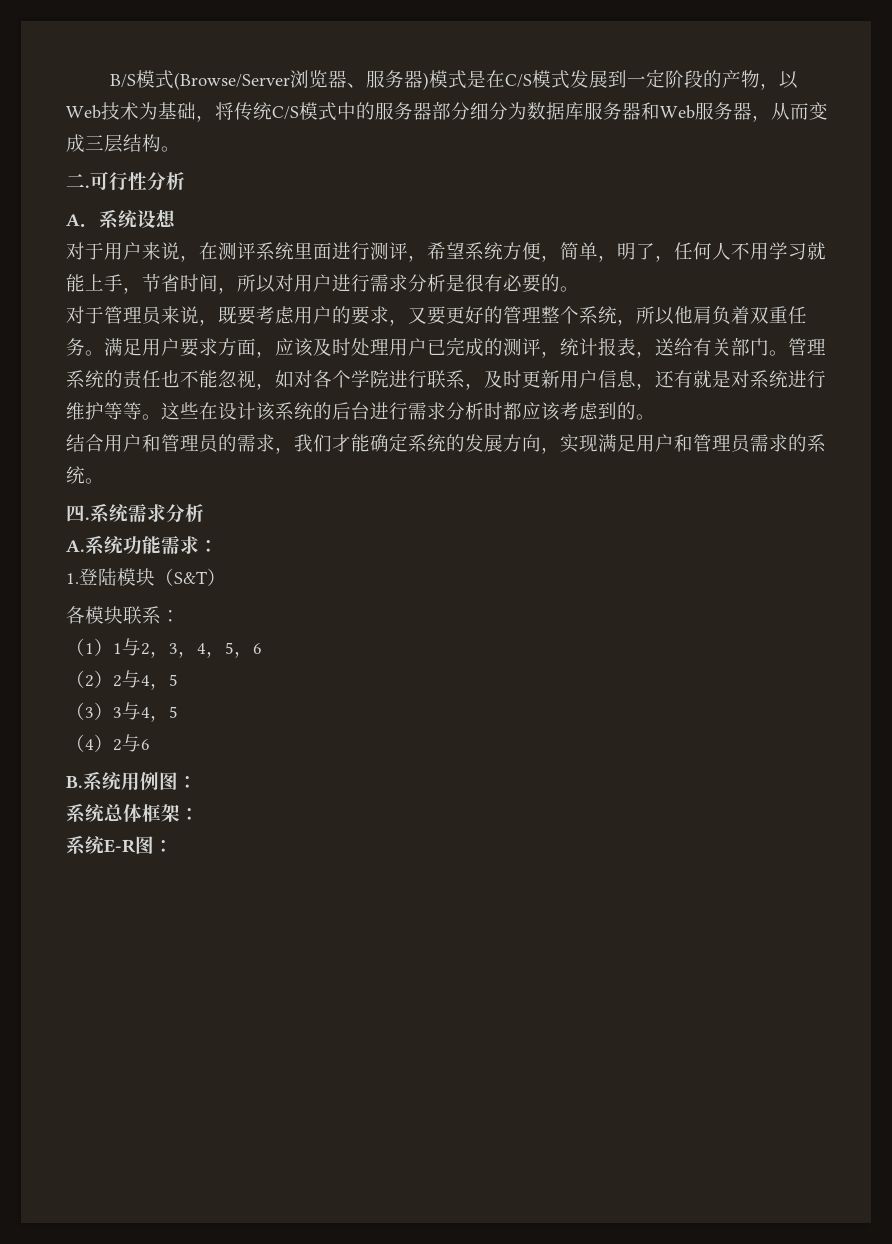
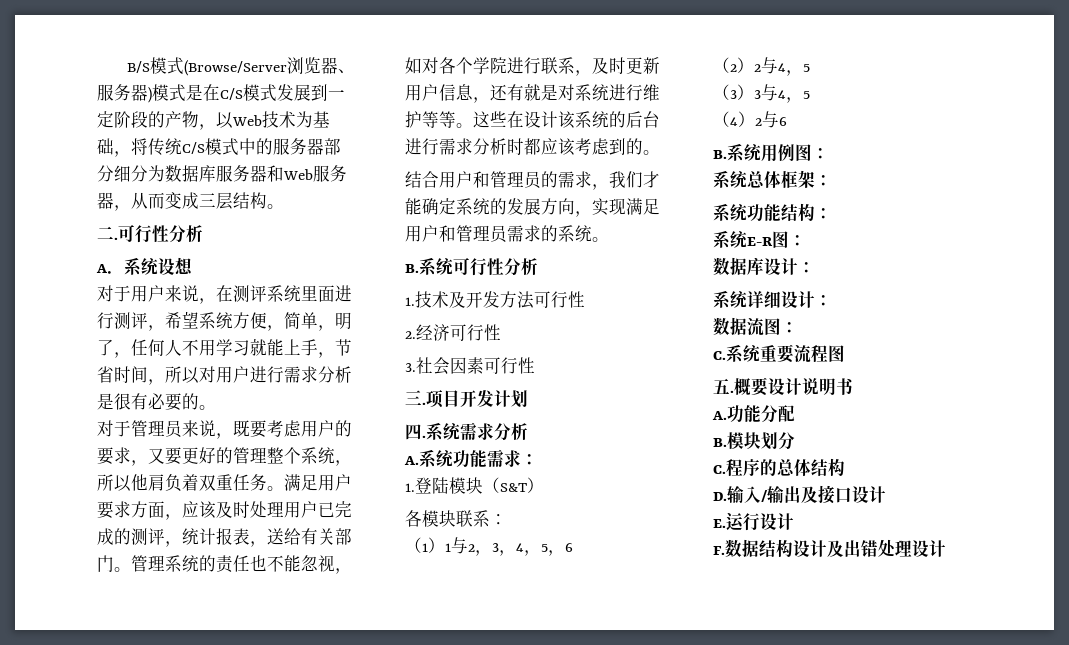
(104, 481) none -> [405,257,538,276] [405,291,585,309] [405,324,501,341] [405,357,535,375] [405,390,528,408] // B.系统可行性分析 // 1.技术及开发方法可行性 // 2.经济可行性 // 3.社会因素可行性 // 三.项目开发计划
(199, 814) none -> [713,203,832,222] // 系统功能结构：
(173, 846) none -> [713,257,815,276] [713,290,832,309] [713,317,798,336] [713,344,845,363] [713,377,853,396] [712,405,795,423] [713,432,795,450] [713,458,845,477] [713,485,886,504] [713,512,794,531] [713,539,946,558] // 数据库设计： // 系统详细设计： // 数据流图： // C.系统重要流程图 // 五.概要设计说明书 // A.功能分配 // B.模块划分 // C.程序的总体结构 // D.输入/输出及接口设计 // E.运行设计 // F.数据结构设计及出错处理设计

